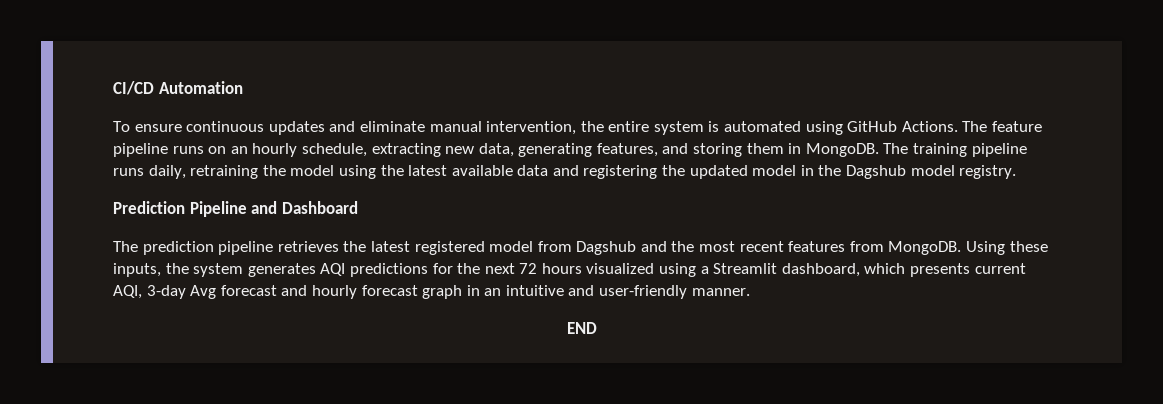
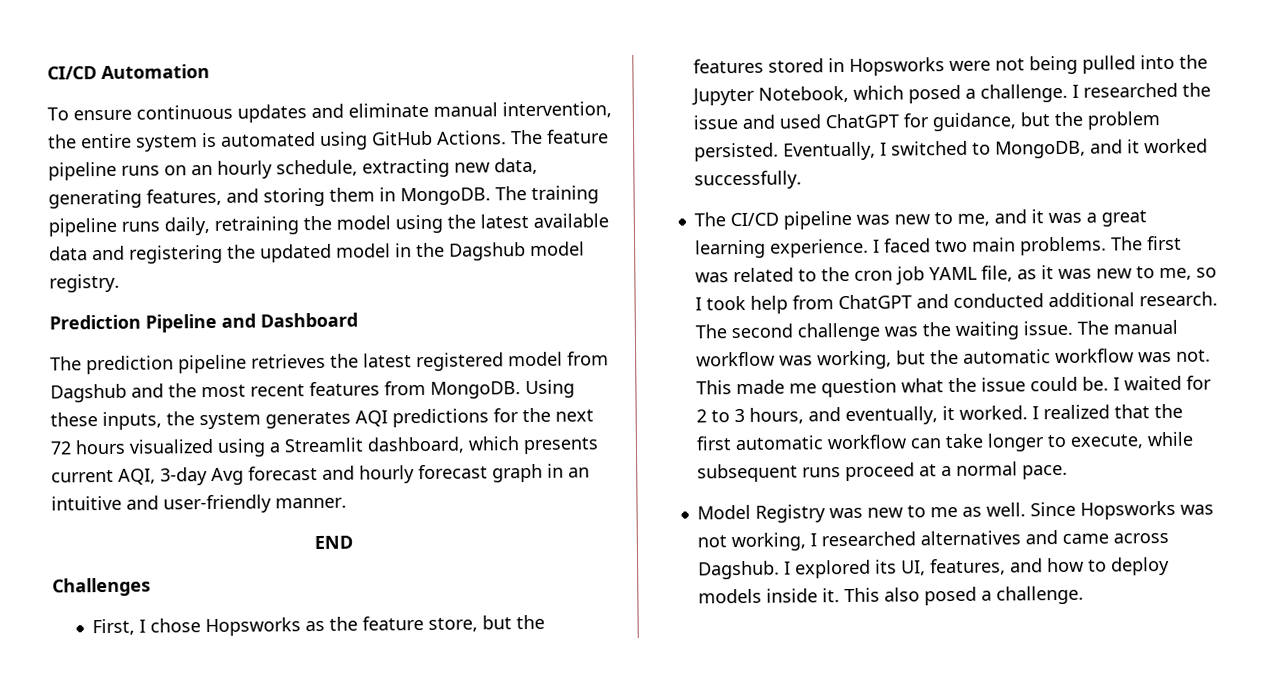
(597, 328) none -> [52,577,151,597] [92,614,546,637] [693,54,1209,76] [691,82,1212,106] [693,111,1161,132] [694,138,1209,162] [694,170,803,190] [694,209,1148,230] [695,235,1183,259] [695,265,1218,285] [695,291,1219,314] [695,319,1179,342] [696,348,1212,370] [696,375,1213,398] [696,403,1184,426] [696,431,1194,452] [697,461,1069,483] [697,500,1215,523] [697,530,1170,552] [698,556,1171,580] [698,585,1085,606] // Challenges // First, I chose Hopsworks as the feature store, but the features stored in Hopsworks were not being pulled into the Jupyter Notebook, which posed a challenge. I researched the issue and used ChatGPT for guidance, but the problem persisted. Eventually, I switched to MongoDB, and it worked successfully. // The CI/CD pipeline was new to me, and it was a great learning experience. I faced two main problems. The first was related to the cron job YAML file, as it was new to me, so I took help from ChatGPT and conducted additional research. The second challenge was the waiting issue. The manual workflow was working, but the automatic workflow was not. This made me question what the issue could be. I waited for 2 to 3 hours, and eventually, it worked. I realized that the first automatic workflow can take longer to execute, while subsequent runs proceed at a normal pace. // Model Registry was new to me as well. Since Hopsworks was not working, I researched alternatives and came across Dagshub. I explored its UI, features, and how to deploy models inside it. This also posed a challenge.

